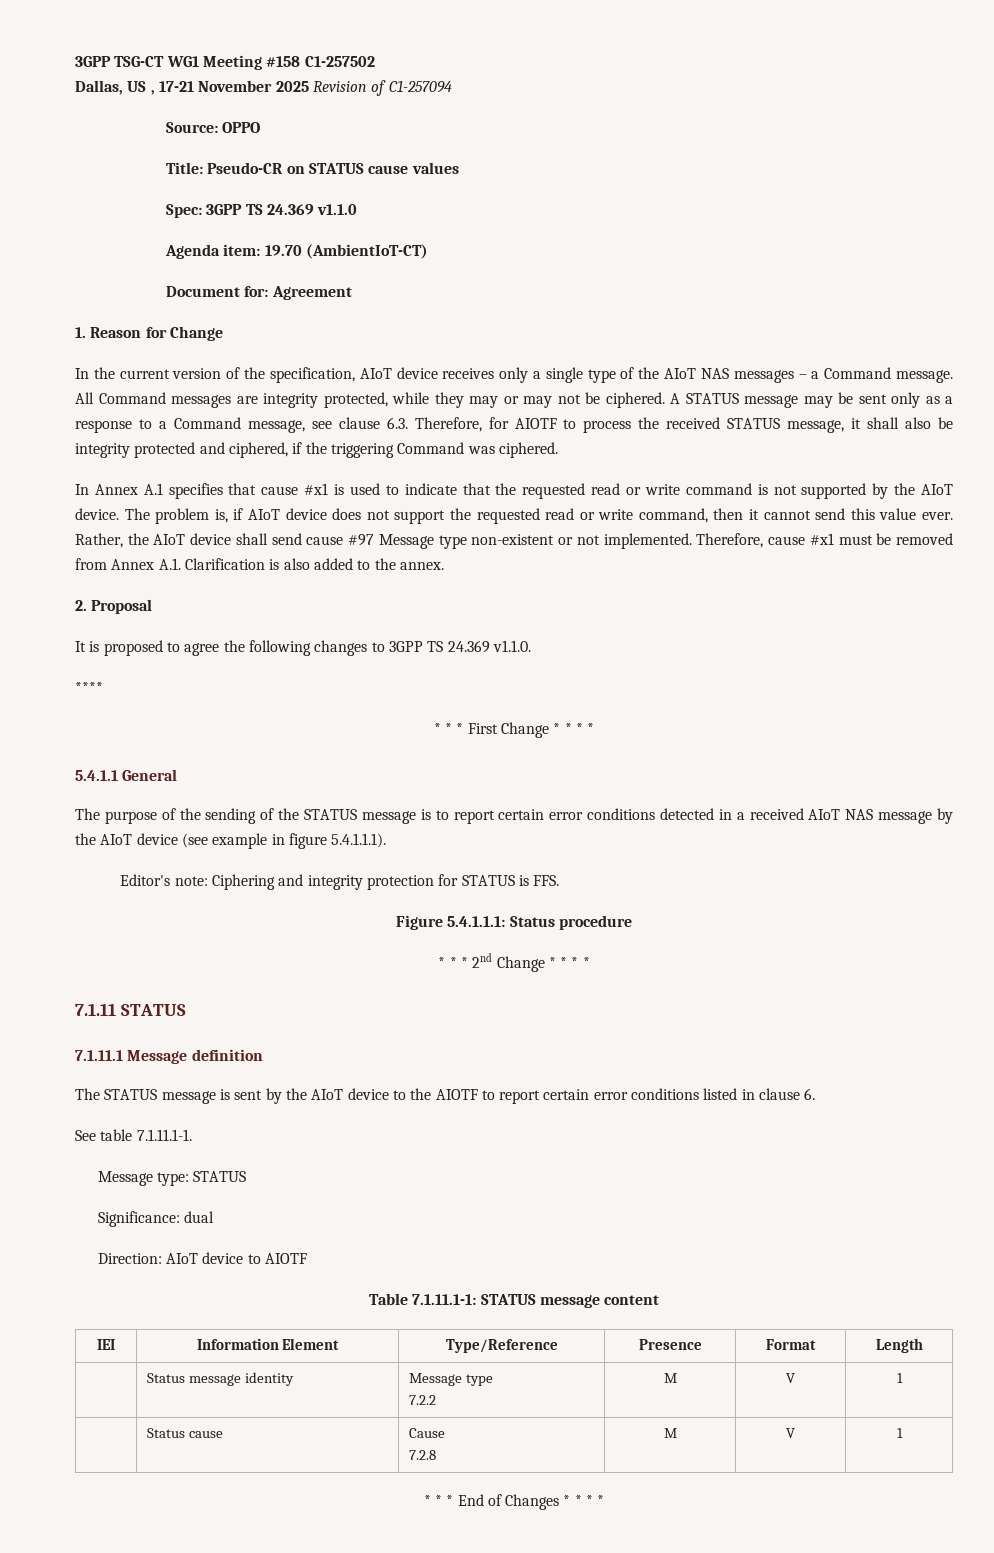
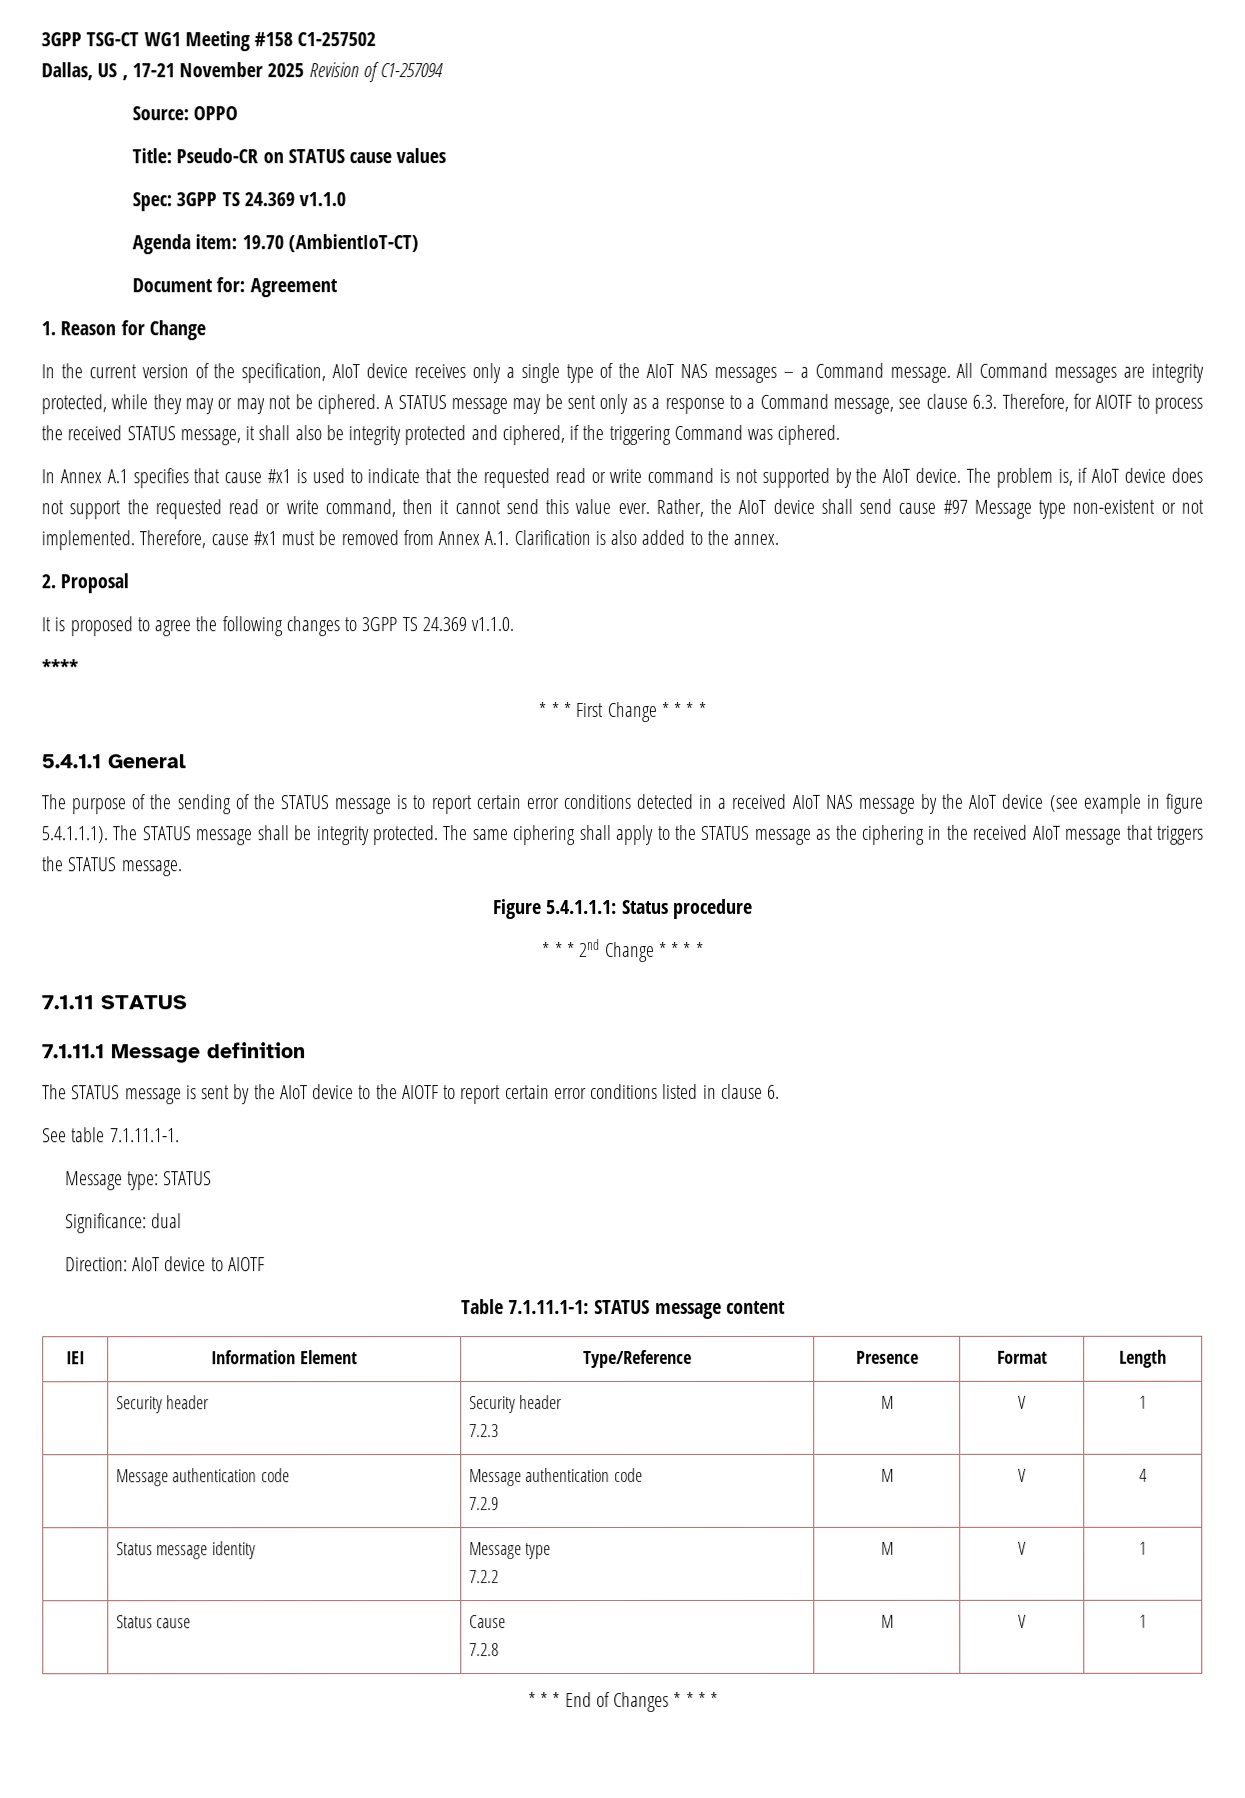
[120,874,560,890] // Editor's note: Ciphering and integrity protection for STATUS is FFS. -> [112,824,1203,846] [41,856,182,877] The STATUS message shall be integrity protected. The same ciphering shall apply to the STATUS message as the ciphering in the received AIoT message that triggers the STATUS message.
(923, 1345) none -> [115,1395,210,1414] [468,1395,563,1414] [468,1424,499,1438] [880,1395,894,1409] [1018,1395,1027,1409] [1139,1395,1147,1409] [115,1468,291,1487] [468,1467,644,1487] [468,1497,499,1511] [880,1468,894,1482] [1018,1468,1027,1482] [1139,1468,1147,1482] // | Security header | Security header // 7.2.3 | M | V | 1 // | Message authentication code | Message authentication code // 7.2.9 | M | V | 4

